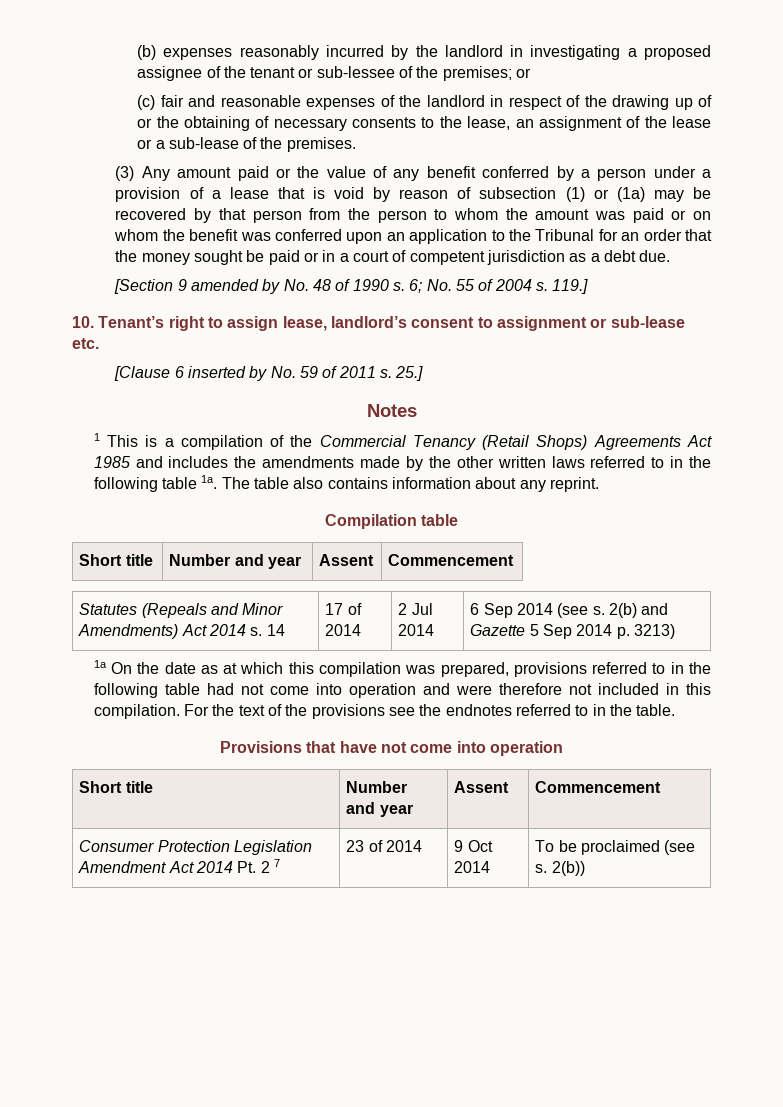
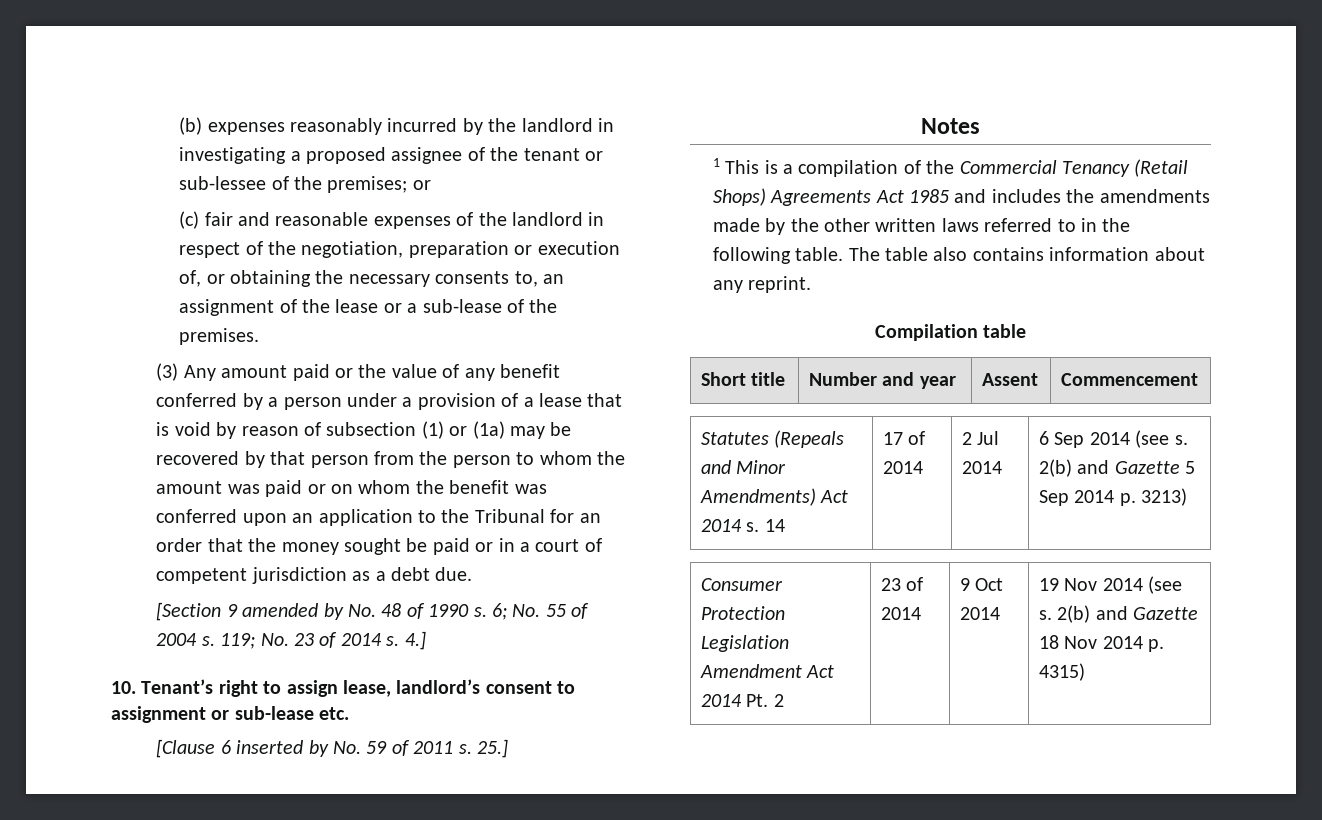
[612,95,713,110] [137,116,511,131] drawing up of or the obtaining of necessary consents to the lease, -> [301,241,620,258] [179,270,538,287] negotiation, preparation or execution of, or obtaining the necessary consents to,
[552,279,589,294] 119.] -> [220,631,426,650] 119; No. 23 of 2014 s. 4.]
[162,475,218,489] table 1a. -> [795,247,844,261] table.
[93,660,711,677] [93,683,711,698] [93,704,676,719] [220,741,563,756] [79,781,153,793] [346,781,408,793] [346,802,413,817] [454,781,510,793] [535,781,662,793] // 1a On the date as at which this compilation was prepared, provisions referred to in the following table had not come into operation and were therefore not included in this compilation. For the text of the provisions see the endnotes referred to in the table. // Provisions that have not come into operation // Short title | Number and year | Assent | Commencement -> (1188, 497) none
[273,859,280,867] 7 -> (784, 700) none
[535,840,696,855] [535,861,585,876] To be proclaimed (see s. 2(b)) -> [1038,576,1183,594] [1038,605,1199,623] [1038,635,1165,652] [1038,663,1085,681] 19 Nov 2014 (see s. 2(b) and Gazette 18 Nov 2014 p. 4315)

